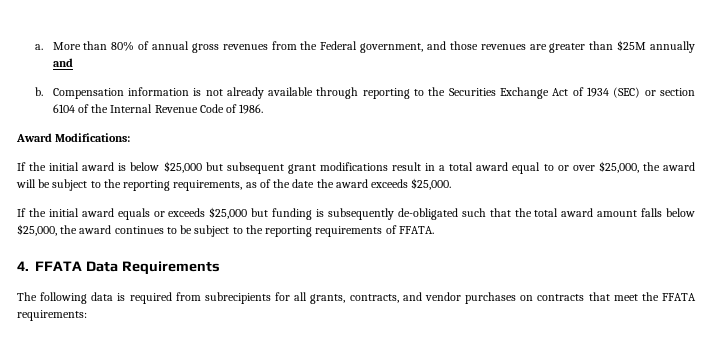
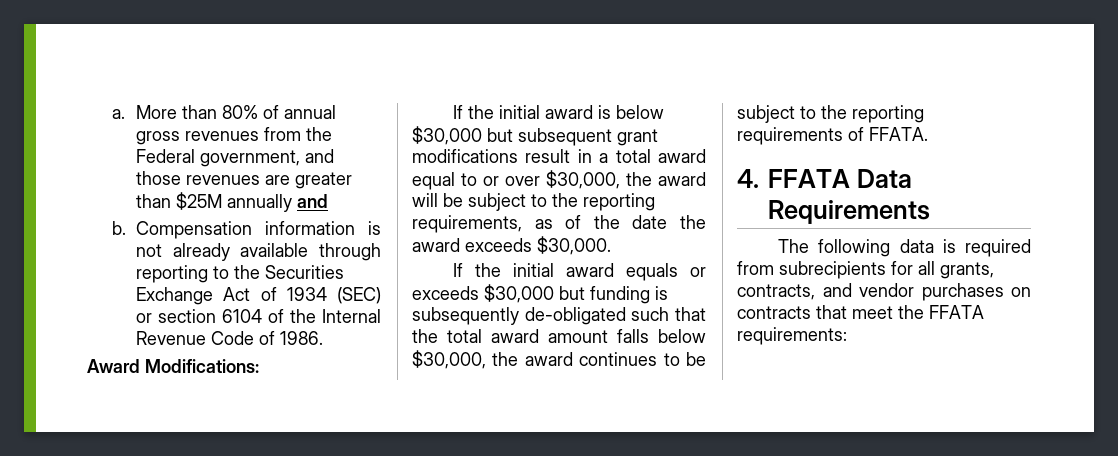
[163,161,202,173] $25,000 -> [412,126,482,145] $30,000
[598,161,639,173] $25,000, -> [546,170,620,189] $30,000,
[411,178,452,190] $25,000. -> [537,236,611,255] $30,000.
[209,207,248,219] $25,000 -> [484,284,554,303] $30,000
[17,224,57,236] $25,000, -> [412,350,486,369] $30,000,

